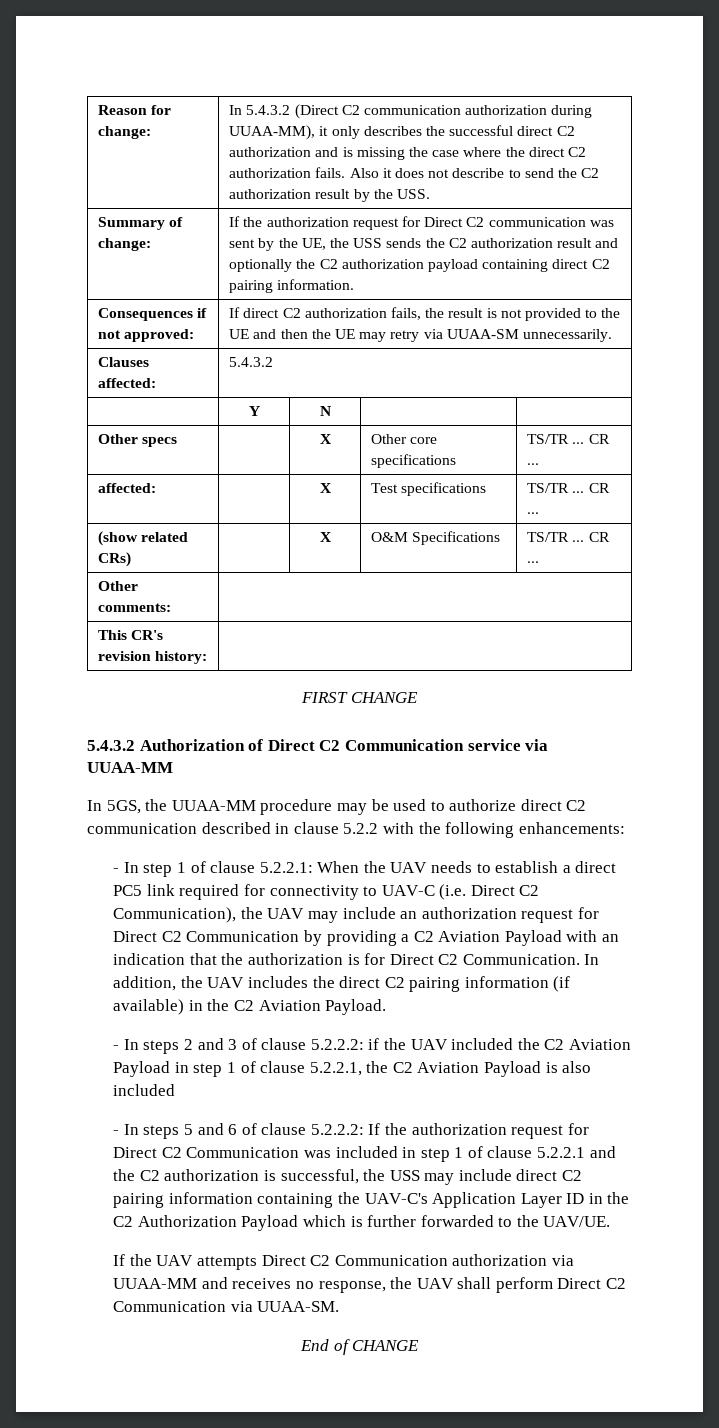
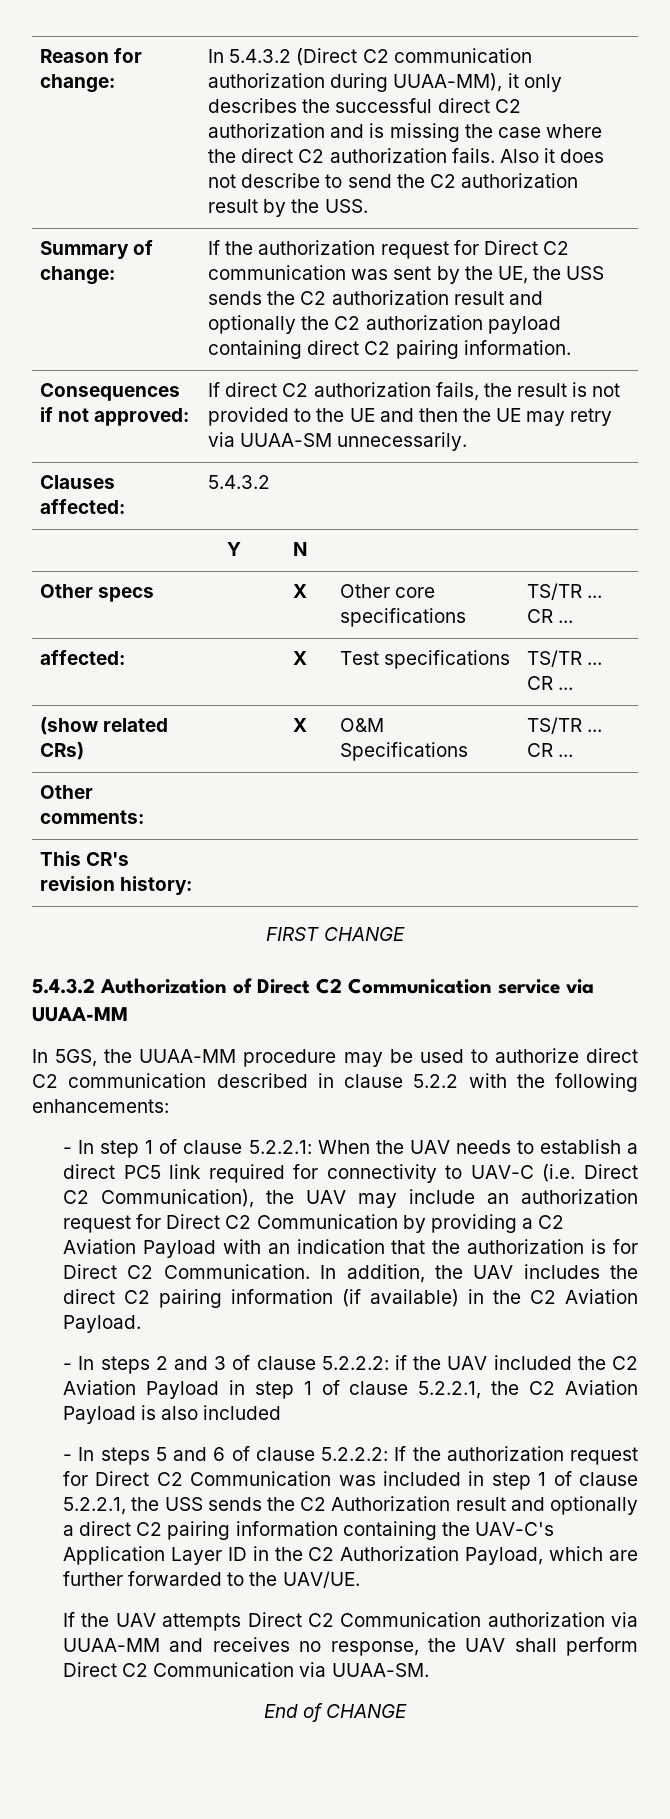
[537,1146,616,1158] [113,1169,512,1185] 5.2.2.1 and the C2 authorization is successful, the USS may include -> [63,1496,639,1515] [63,1525,75,1536] 5.2.2.1, the USS sends the C2 Authorization result and optionally a
[241,1215,363,1231] Payload which is -> [465,1546,638,1565] Payload, which are

